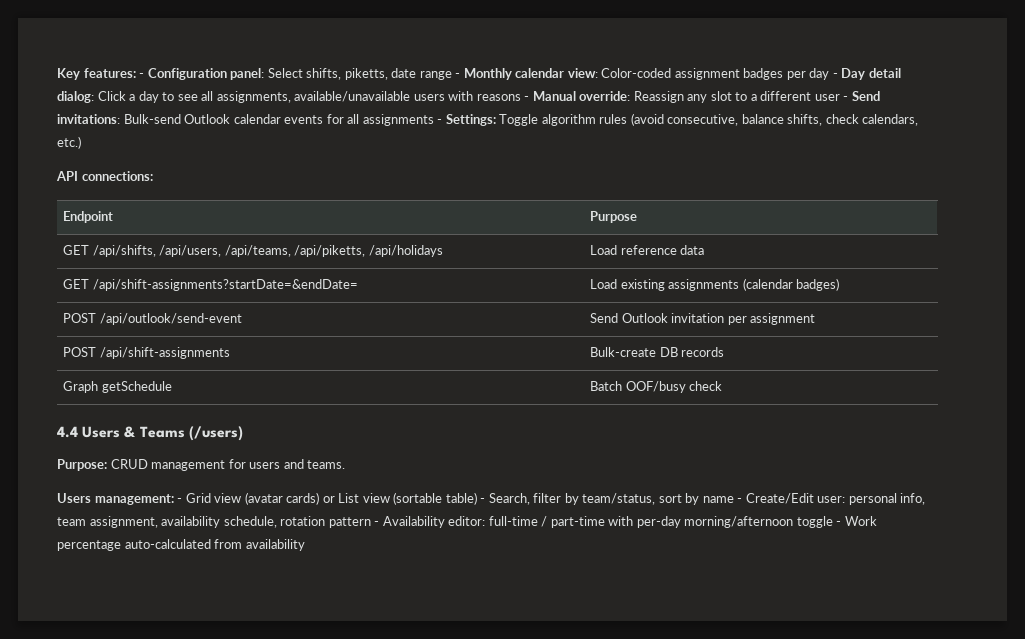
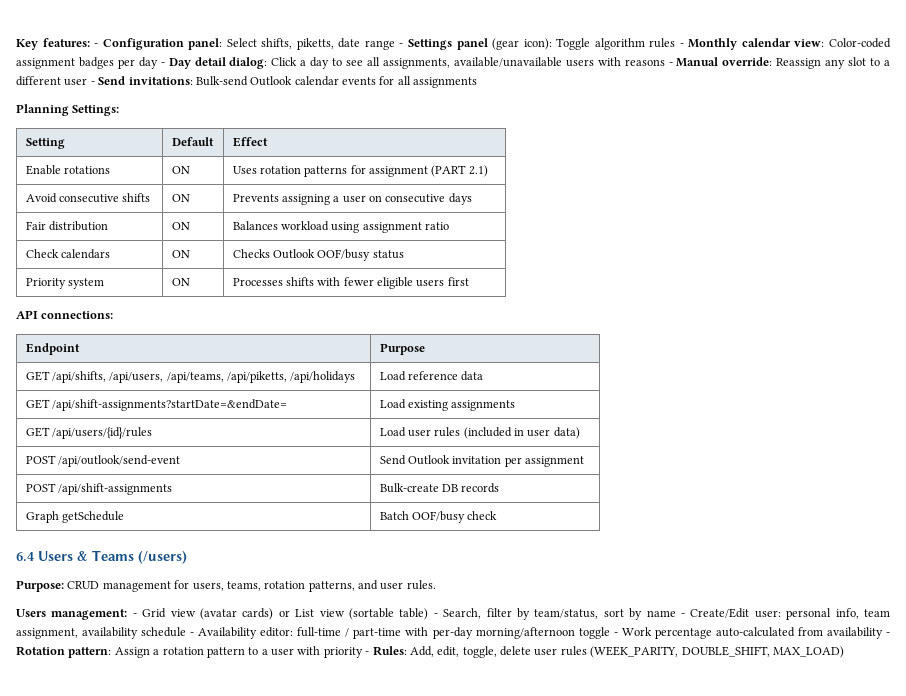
(461, 75) none -> [408,38,684,50] Settings panel (gear icon): Toggle algorithm rules -
[437,119,443,124] - -> [16,104,69,116] // Planning
[499,113,919,126] [57,136,81,149] Toggle algorithm rules (avoid consecutive, balance shifts, check calendars, etc.) -> [25,138,65,149] [171,137,214,146] [232,137,268,147] [25,165,110,175] [171,166,190,174] [232,165,488,177] [25,193,151,203] [171,194,190,202] [232,193,472,205] [25,221,108,231] [171,222,190,230] [232,221,450,233] [25,249,110,259] [171,250,190,258] [232,249,404,261] [25,278,104,289] [171,278,190,286] [232,277,469,289] // Setting | Default | Effect // Enable rotations | ON | Uses rotation patterns for assignment (PART 2.1) // Avoid consecutive shifts | ON | Prevents assigning a user on consecutive days // Fair distribution | ON | Balances workload using assignment ratio // Check calendars | ON | Checks Outlook OOF/busy status // Priority system | ON | Processes shifts with fewer eligible users first
[742,278,840,291] (calendar badges) -> [25,427,152,439] [379,427,580,439] // GET /api/users/{id}/rules | Load user rules (included in user data)
[57,426,78,438] 4.4 -> [16,552,35,562] 6.4
[249,459,346,469] users and teams. -> [192,580,436,592] users, teams, rotation patterns, and user rules.
[223,516,371,528] schedule, rotation pattern -> [141,627,187,637] schedule
(305, 545) none -> [886,632,891,636] [16,646,844,658] - Rotation pattern: Assign a rotation pattern to a user with priority - Rules: Add, edit, toggle, delete user rules (WEEK_PARITY, DOUBLE_SHIFT, MAX_LOAD)

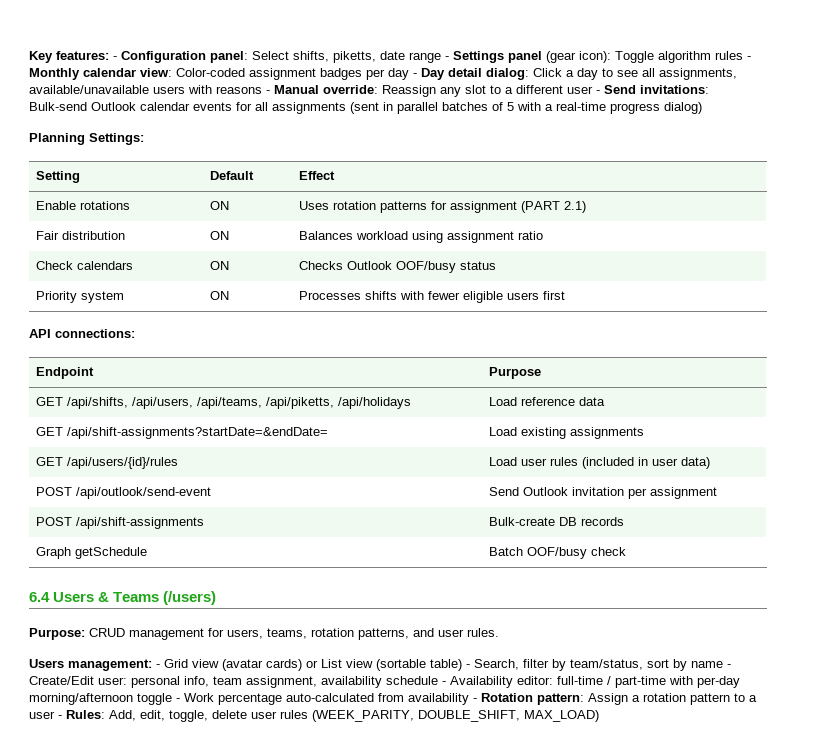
(478, 82) none -> [350,102,702,114] (sent in parallel batches of 5 with a real-time progress dialog)
[25,193,151,203] [171,194,190,202] [232,193,472,205] // Avoid consecutive shifts | ON | Prevents assigning a user on consecutive days -> (586, 207) none
[297,646,363,658] with priority -> (55, 715) none

